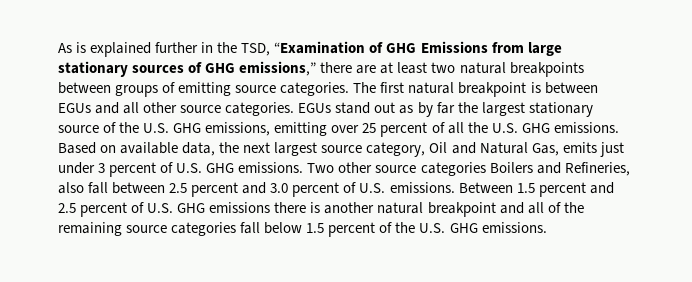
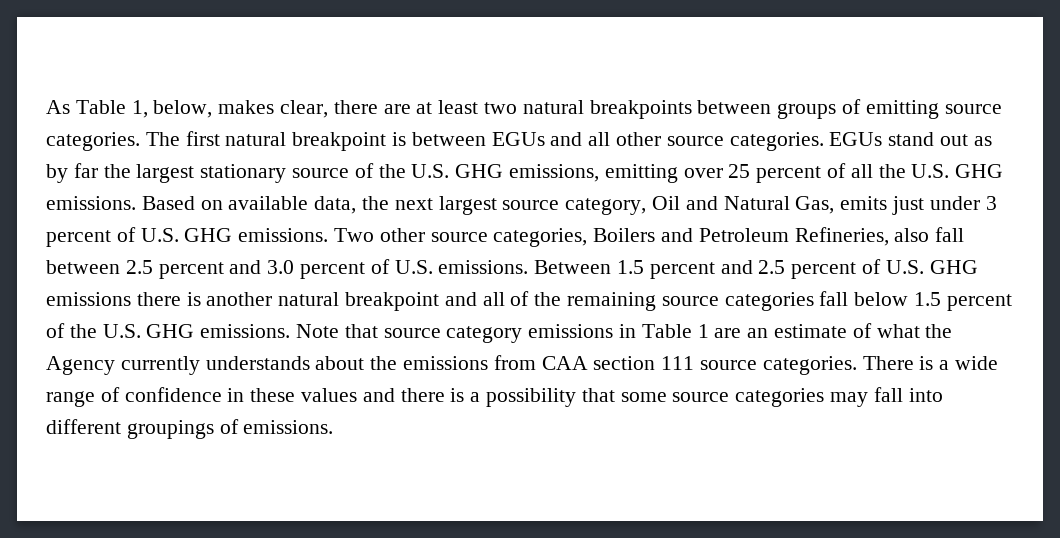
[76,41,562,57] [58,61,317,77] is explained further in the TSD, “Examination of GHG Emissions from large stationary sources of GHG emissions,” -> [75,100,329,118] Table 1, below, makes clear,
[420,162,486,176] categories -> [493,228,588,247] categories,
(561, 168) none -> [698,228,789,242] Petroleum
(547, 227) none -> [296,323,953,343] [46,355,999,375] [46,387,943,407] [46,419,334,439] Note that source category emissions in Table 1 are an estimate of what the Agency currently understands about the emissions from CAA section 111 source categories. There is a wide range of confidence in these values and there is a possibility that some source categories may fall into different groupings of emissions.

